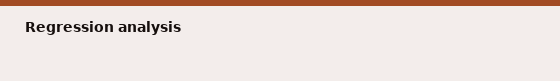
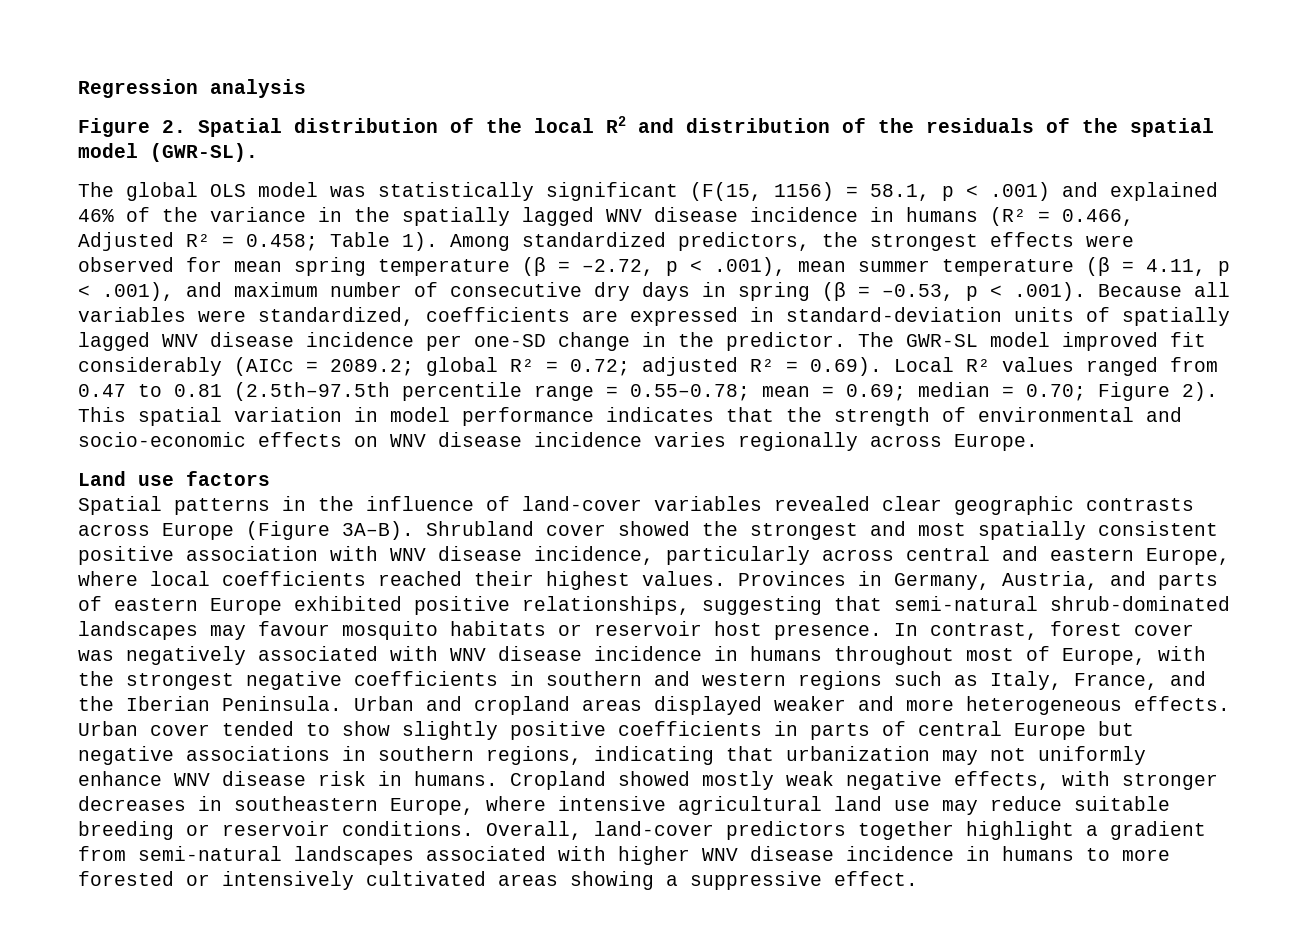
(181, 28) none -> [78,116,1214,137] [78,143,258,162] [78,182,1218,201] [78,207,1134,226] [78,232,1134,251] [78,257,1230,276] [78,282,1230,301] [78,307,1230,326] [78,332,1206,351] [78,357,1218,376] [78,382,1218,401] [78,407,1182,426] [78,432,1038,451] [78,471,270,486] [78,496,1194,515] [78,521,1218,540] [78,546,1230,565] [78,571,1218,590] [78,596,1230,615] [78,621,1194,640] [78,646,1206,665] [78,671,1206,690] [78,696,1230,715] [78,721,1134,740] [78,746,1146,765] [78,771,1218,790] [78,796,1170,815] [78,821,1206,840] [78,846,1170,865] [78,871,918,890] // Figure 2. Spatial distribution of the local R2 and distribution of the residuals of the spatial model (GWR-SL). // The global OLS model was statistically significant (F(15, 1156) = 58.1, p < .001) and explained 46% of the variance in the spatially lagged WNV disease incidence in humans (R² = 0.466, Adjusted R² = 0.458; Table 1). Among standardized predictors, the strongest effects were observed for mean spring temperature (β = –2.72, p < .001), mean summer temperature (β = 4.11, p < .001), and maximum number of consecutive dry days in spring (β = –0.53, p < .001). Because all variables were standardized, coefficients are expressed in standard-deviation units of spatially lagged WNV disease incidence per one-SD change in the predictor. The GWR-SL model improved fit considerably (AICc = 2089.2; global R² = 0.72; adjusted R² = 0.69). Local R² values ranged from 0.47 to 0.81 (2.5th–97.5th percentile range = 0.55–0.78; mean = 0.69; median = 0.70; Figure 2). This spatial variation in model performance indicates that the strength of environmental and socio-economic effects on WNV disease incidence varies regionally across Europe. // Land use factors // Spatial patterns in the influence of land-cover variables revealed clear geographic contrasts across Europe (Figure 3A–B). Shrubland cover showed the strongest and most spatially consistent positive association with WNV disease incidence, particularly across central and eastern Europe, where local coefficients reached their highest values. Provinces in Germany, Austria, and parts of eastern Europe exhibited positive relationships, suggesting that semi-natural shrub-dominated landscapes may favour mosquito habitats or reservoir host presence. In contrast, forest cover was negatively associated with WNV disease incidence in humans throughout most of Europe, with the strongest negative coefficients in southern and western regions such as Italy, France, and the Iberian Peninsula. Urban and cropland areas displayed weaker and more heterogeneous effects. Urban cover tended to show slightly positive coefficients in parts of central Europe but negative associations in southern regions, indicating that urbanization may not uniformly enhance WNV disease risk in humans. Cropland showed mostly weak negative effects, with stronger decreases in southeastern Europe, where intensive agricultural land use may reduce suitable breeding or reservoir conditions. Overall, land-cover predictors together highlight a gradient from semi-natural landscapes associated with higher WNV disease incidence in humans to more forested or intensively cultivated areas showing a suppressive effect.

